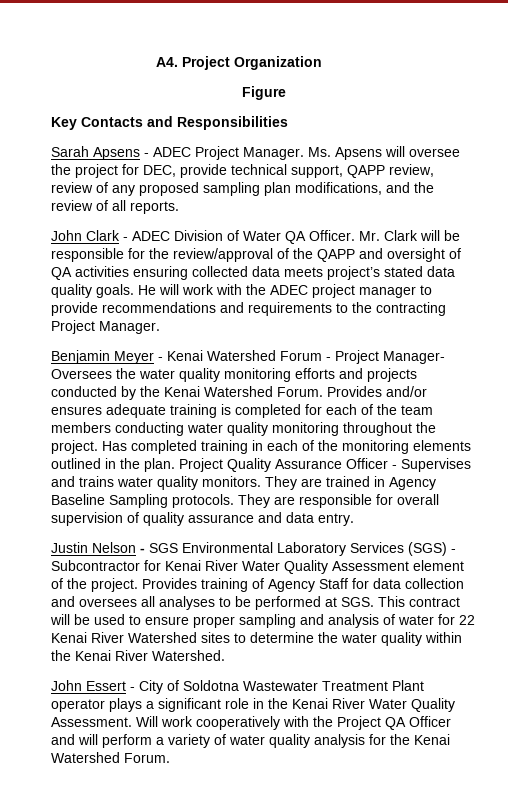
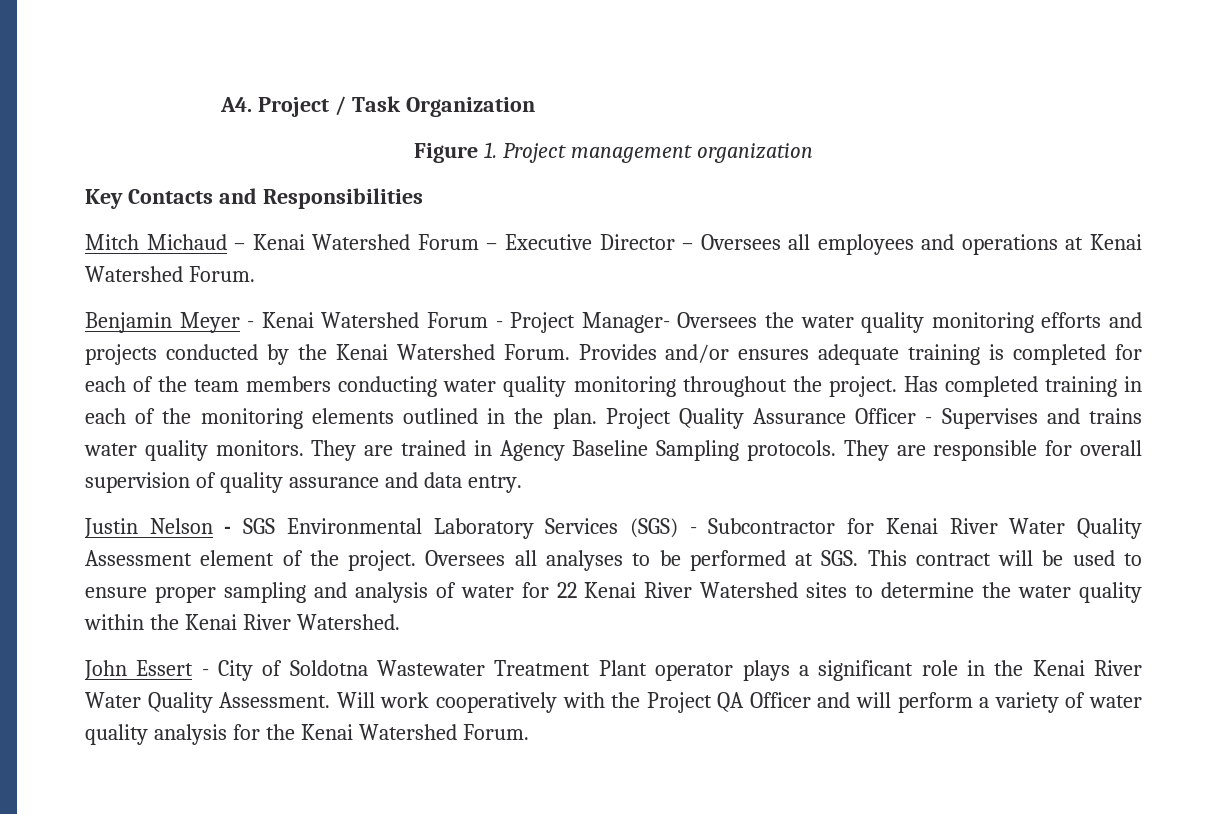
(231, 63) none -> [335,96,402,116] / Task
(286, 93) none -> [484,142,813,163] 1. Project management organization
[51,146,460,160] [51,164,434,178] [51,182,434,196] [51,200,179,214] [51,230,460,244] [51,248,461,262] [51,266,455,280] [51,284,432,298] [51,302,446,316] [51,320,160,334] Sarah Apsens - ADEC Project Manager. Ms. Apsens will oversee the project for DEC, provide technical support, QAPP review, review of any proposed sampling plan modifications, and the review of all reports. // John Clark - ADEC Division of Water QA Officer. Mr. Clark will be responsible for the review/approval of the QAPP and oversight of QA activities ensuring collected data meets project’s stated data quality goals. He will work with the ADEC project manager to provide recommendations and requirements to the contracting Project Manager. -> [85,234,1142,255] [85,266,255,282] Mitch Michaud – Kenai Watershed Forum – Executive Director – Oversees all employees and operations at Kenai Watershed Forum.
[142,578,464,592] [51,596,137,607] Provides training of Agency Staff for data collection and oversees -> [425,550,506,566] Oversees

